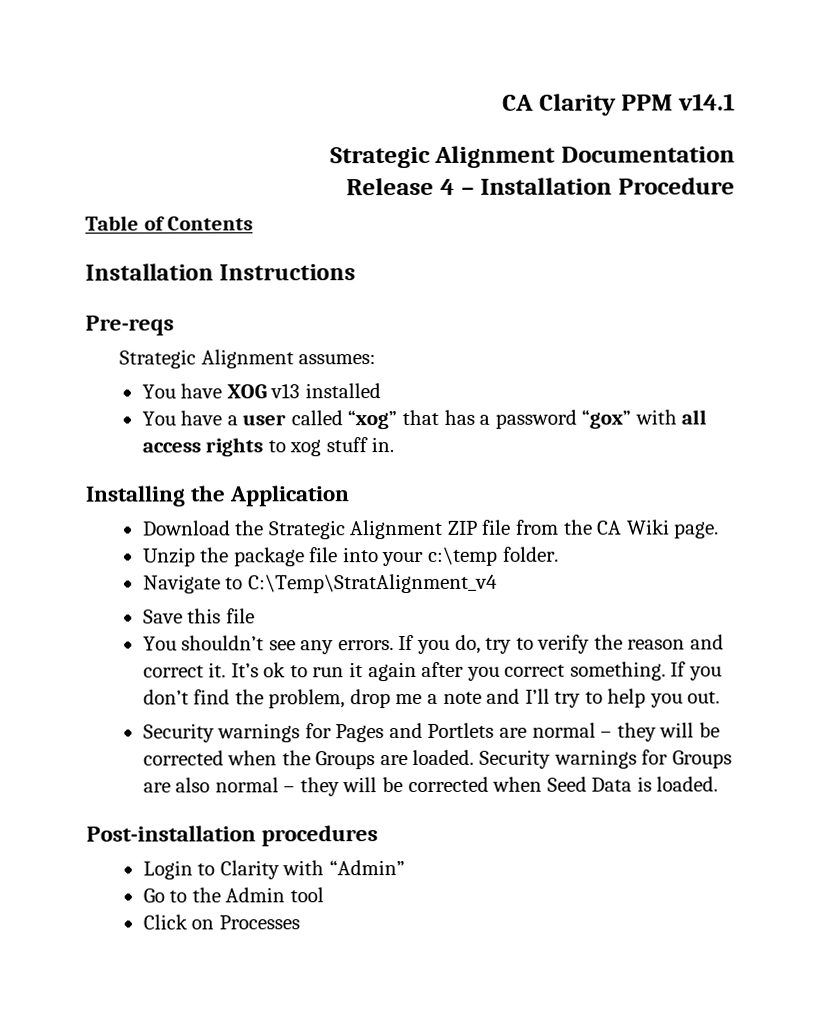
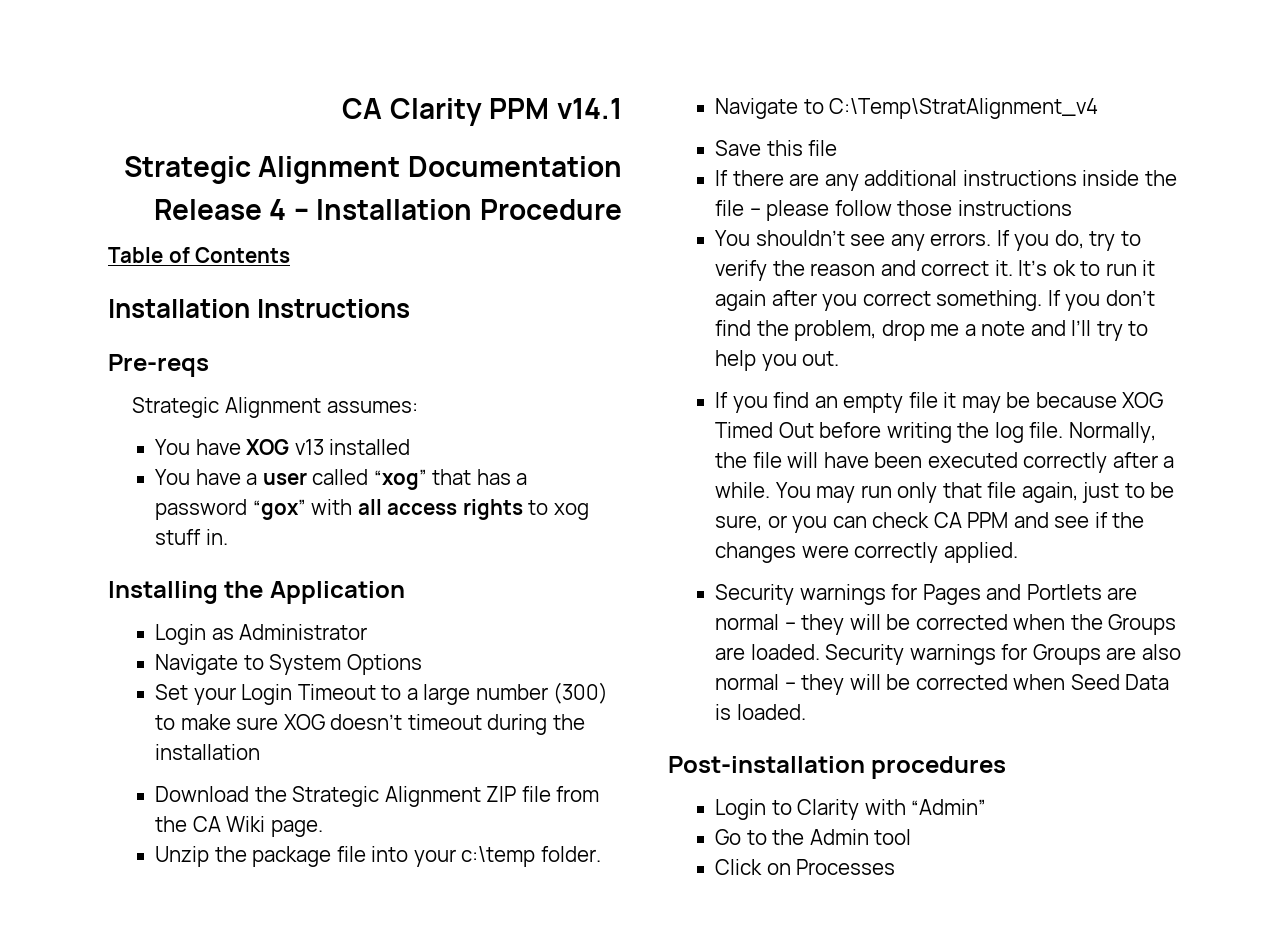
(350, 496) none -> [155,624,368,645] [155,654,422,675] [155,682,609,705] [155,714,585,735] [155,744,261,760] // Login as Administrator // Navigate to System Options // Set your Login Timeout to a large number (300) to make sure XOG doesn’t timeout during the installation
(255, 616) none -> [715,170,1177,191] [715,200,1072,221] // If there are any additional instructions inside the file – please follow those instructions
(721, 697) none -> [715,392,1164,413] [715,422,1156,443] [715,452,1175,473] [715,482,1175,503] [715,512,1145,533] [715,542,1018,563] // If you find an empty file it may be because XOG Timed Out before writing the log file. Normally, the file will have been executed correctly after a while. You may run only that file again, just to be sure, or you can check CA PPM and see if the changes were correctly applied.

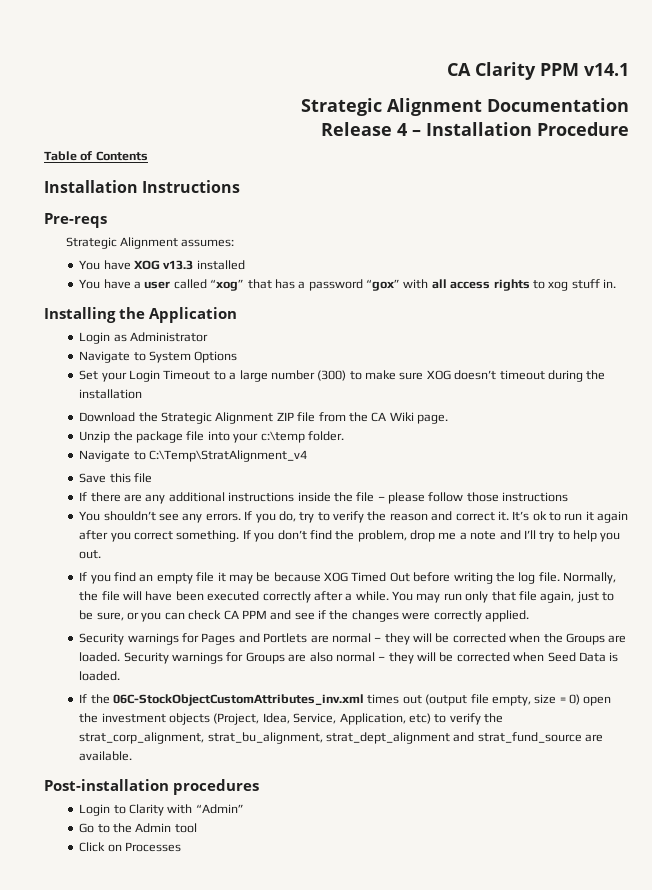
[294,439,324,455] v13 -> [163,260,194,270] v13.3
(806, 712) none -> [79,694,612,706] [79,713,504,725] [79,732,604,744] [79,751,133,761] // If the 06C-StockObjectCustomAttributes_inv.xml times out (output file empty, size = 0) open the investment objects (Project, Idea, Service, Application, etc) to verify the strat_corp_alignment, strat_bu_alignment, strat_dept_alignment and strat_fund_source are available.

